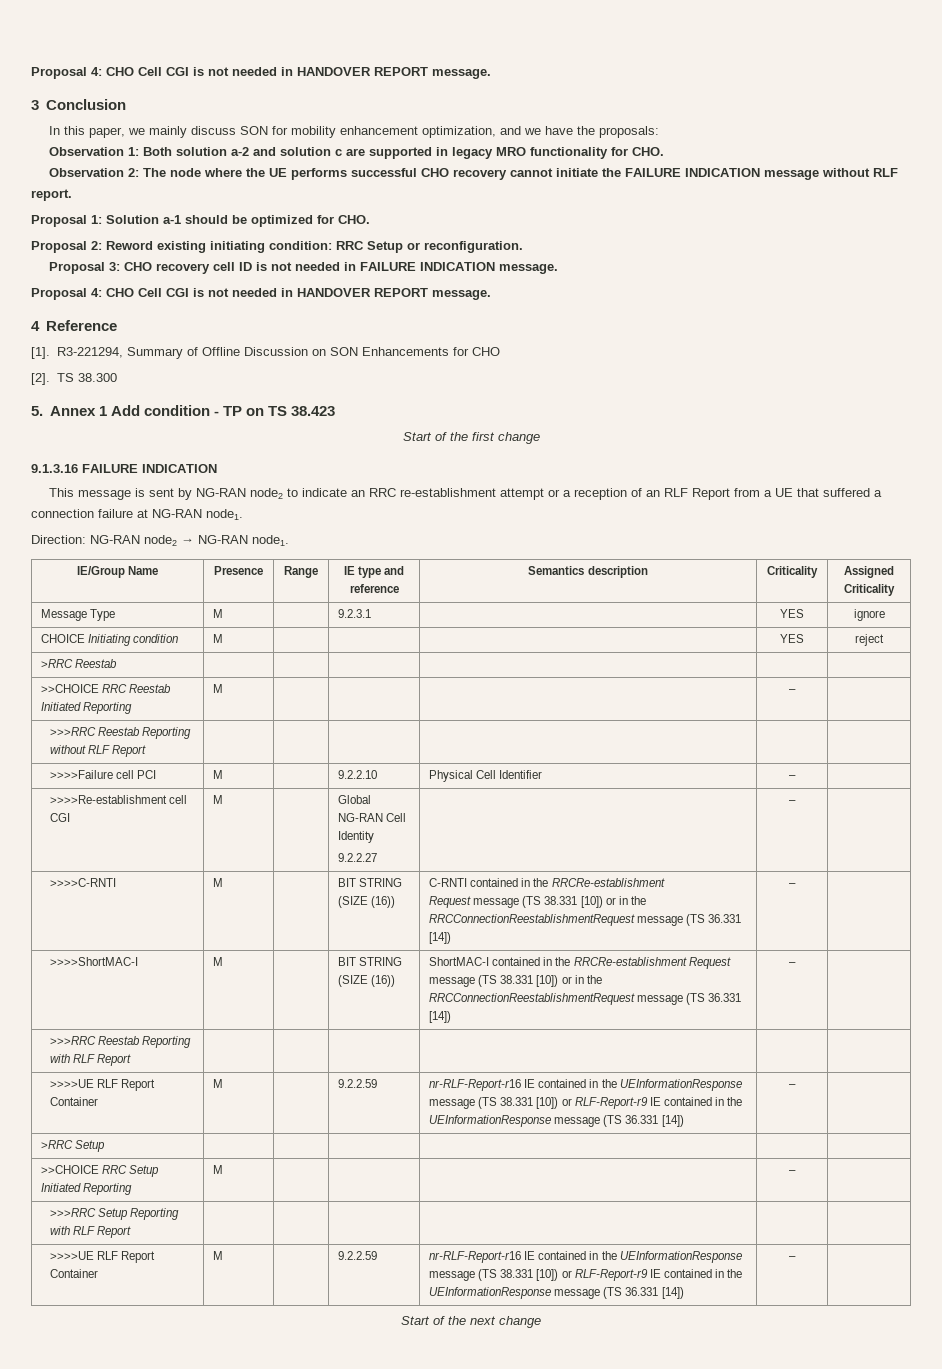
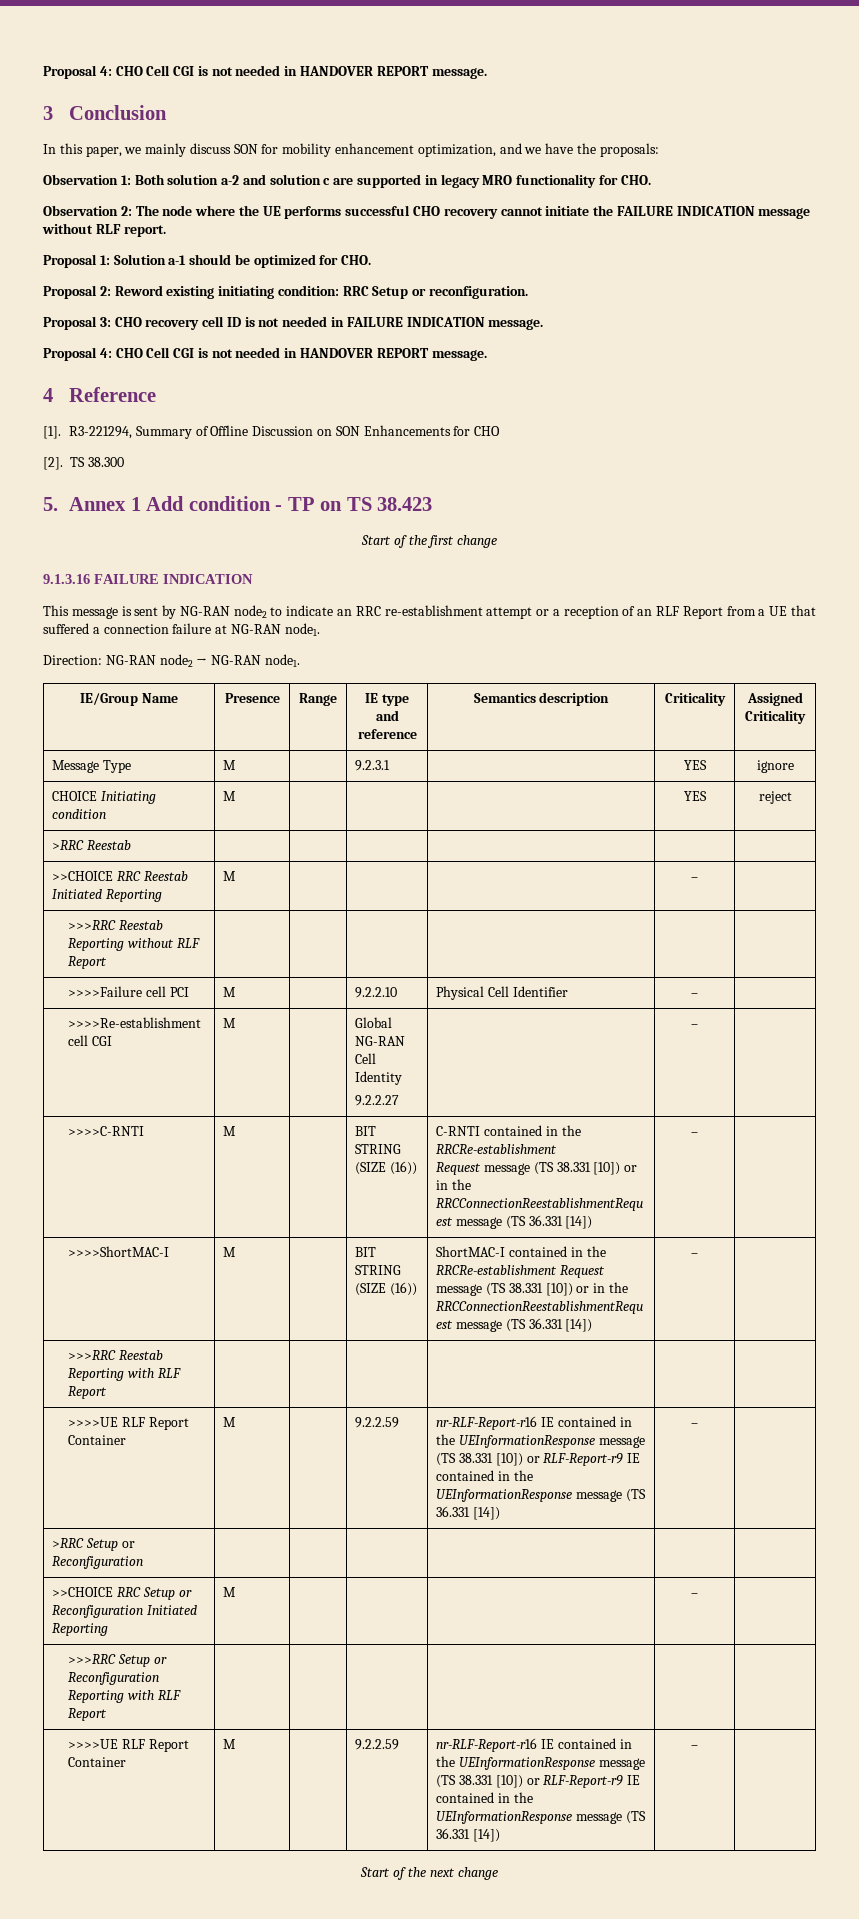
(106, 1146) none -> [121,1541,135,1548] [52,1556,144,1569] or Reconfiguration
(160, 1171) none -> [178,1590,192,1597] [52,1605,144,1618] or Reconfiguration
(128, 1214) none -> [153,1657,167,1664] [68,1672,160,1685] or Reconfiguration

